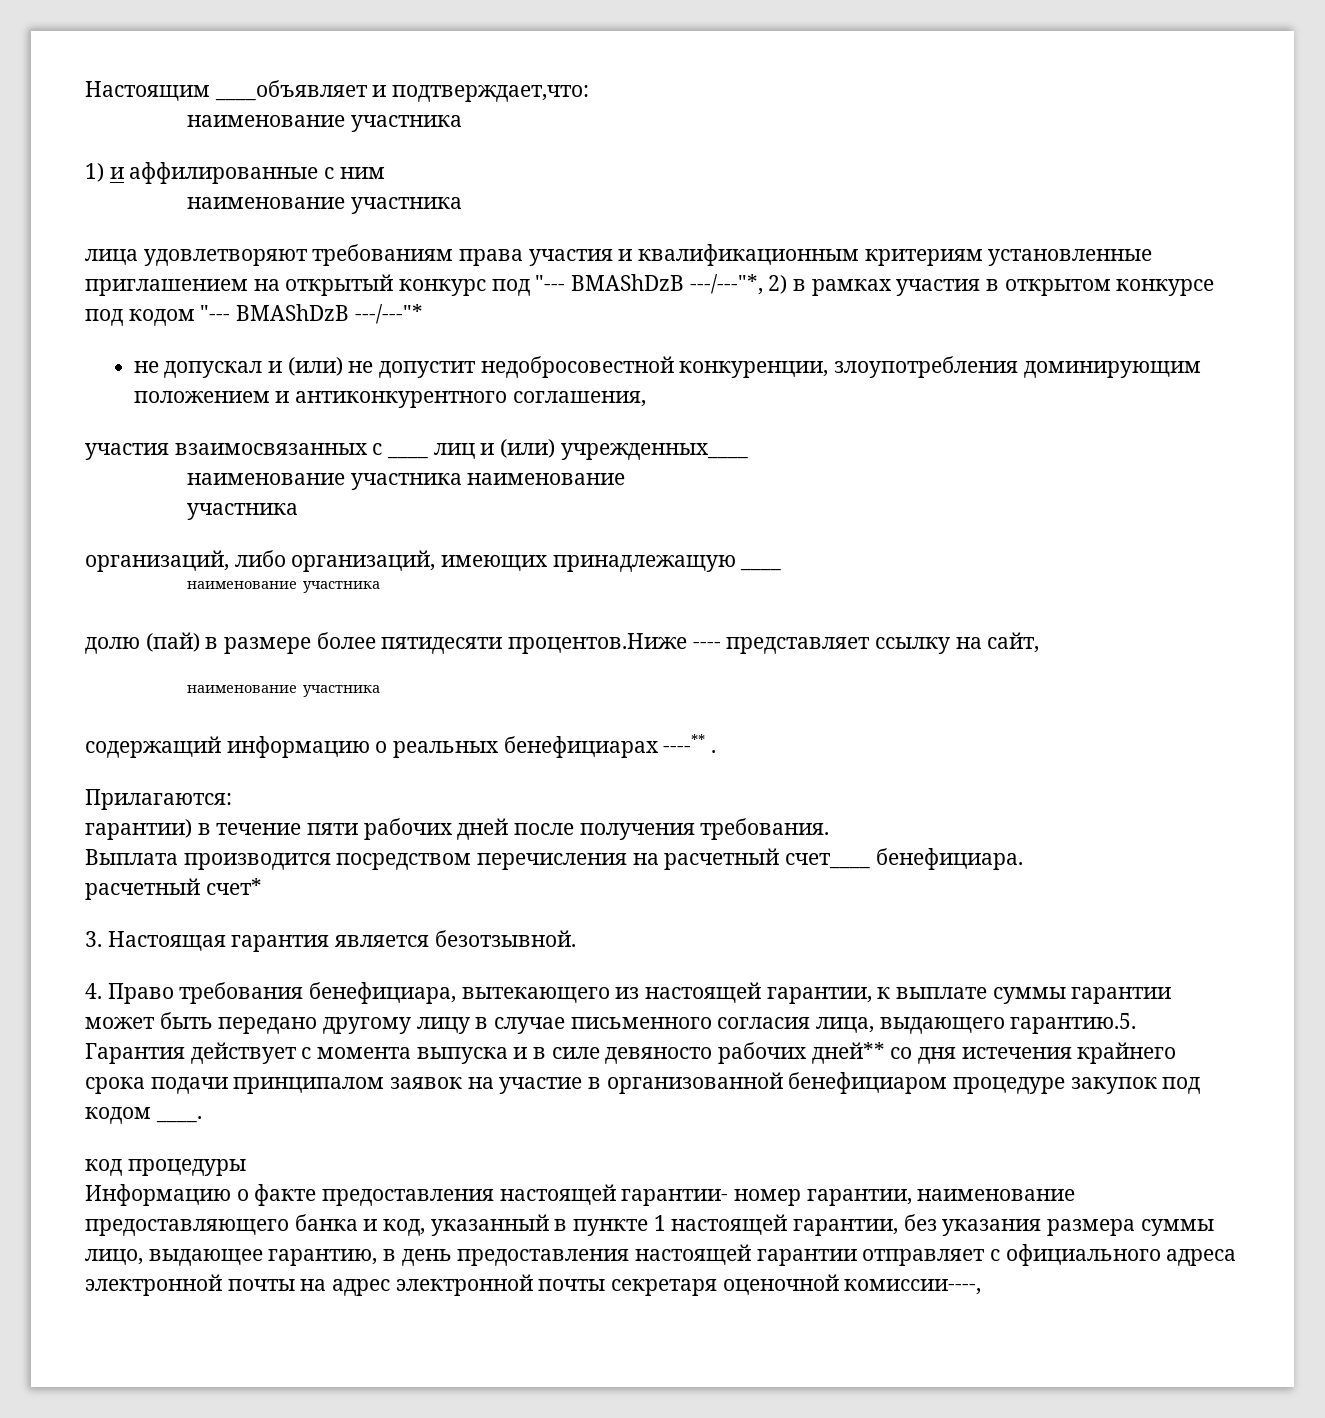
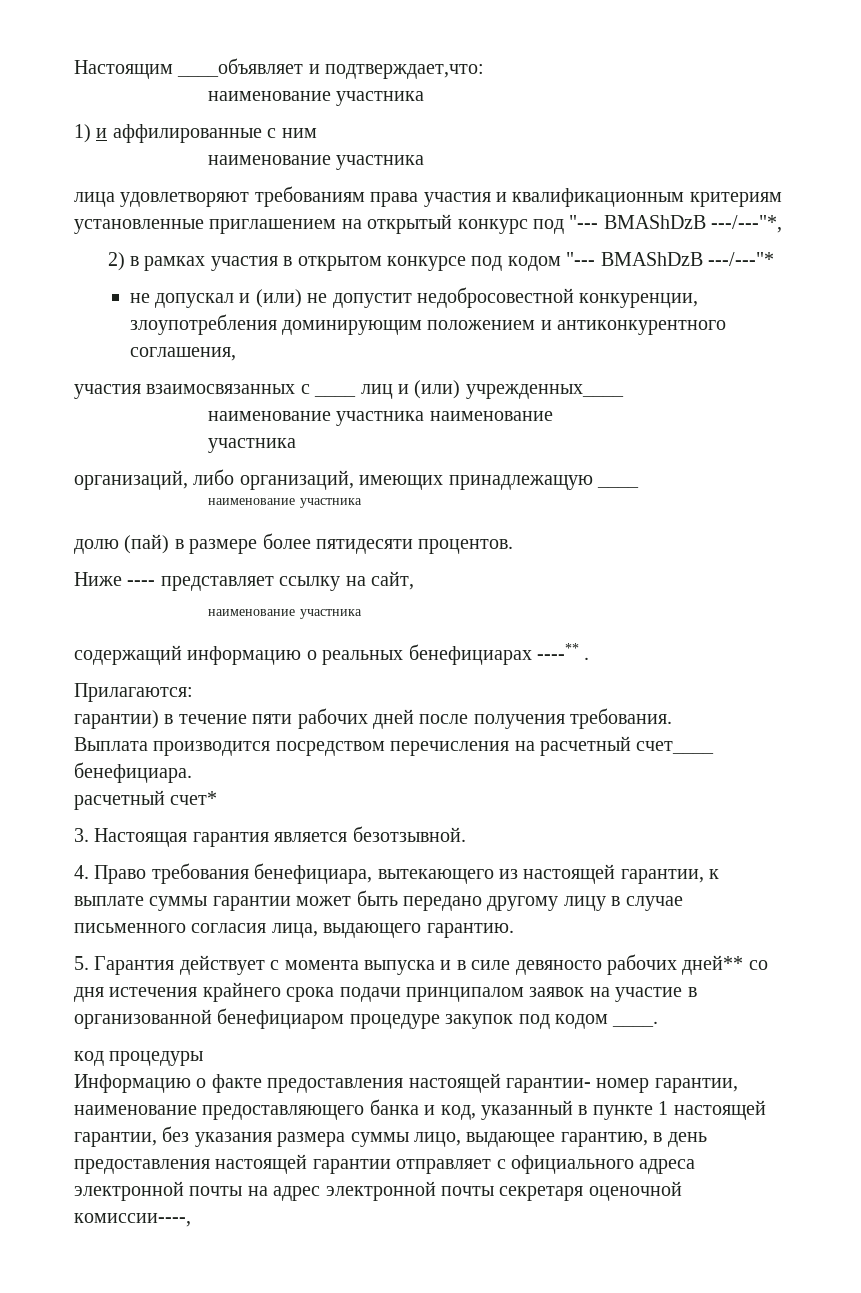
(763, 284) none -> (783, 224) //
[508,633,688,654] процентов.Ниже -> [418,539,514,554] [74,572,122,586] процентов. // Ниже
[1010,1013,1137,1034] гарантию.5. -> [426,923,514,938] [74,956,89,970] гарантию. // 5.

